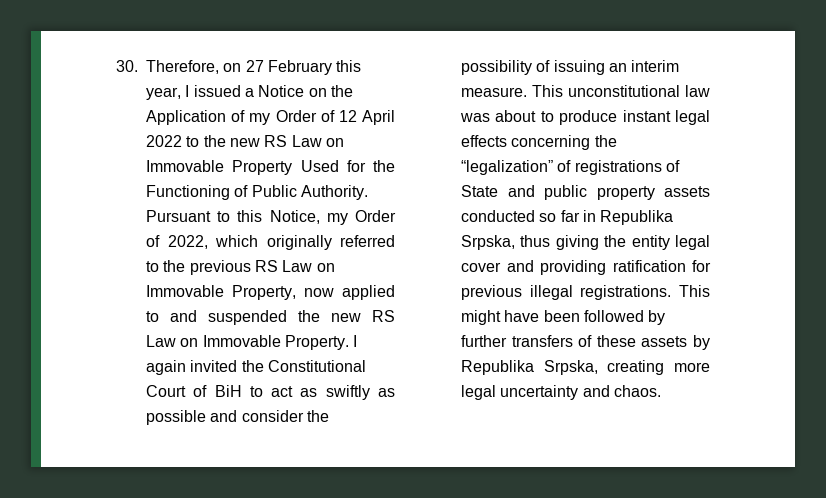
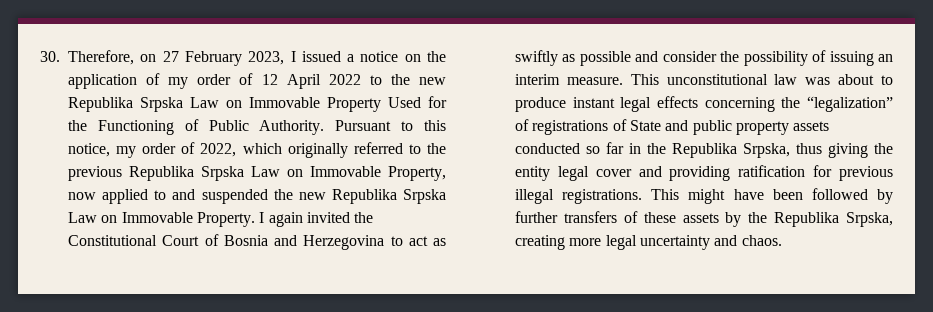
[336,60,362,72] [146,87,181,100] this year, -> [248,51,285,65] 2023,
[258,85,305,97] Notice -> [360,51,399,62] notice
[146,110,226,125] Application -> [68,74,137,89] application
[275,110,317,122] Order -> [197,74,232,85] order
[264,135,288,147] RS -> [68,97,183,112] Republika Srpska
[269,210,396,225] Notice, my Order -> [68,143,177,158] notice, my order
[254,260,278,272] RS -> [129,166,244,181] Republika Srpska
[372,310,395,322] RS -> [331,189,446,204] Republika Srpska
[214,385,242,397] BiH -> [223,235,385,250] Bosnia and Herzegovina
(596, 216) none -> [647,143,666,154] the
(710, 342) none -> [748,212,768,223] the

